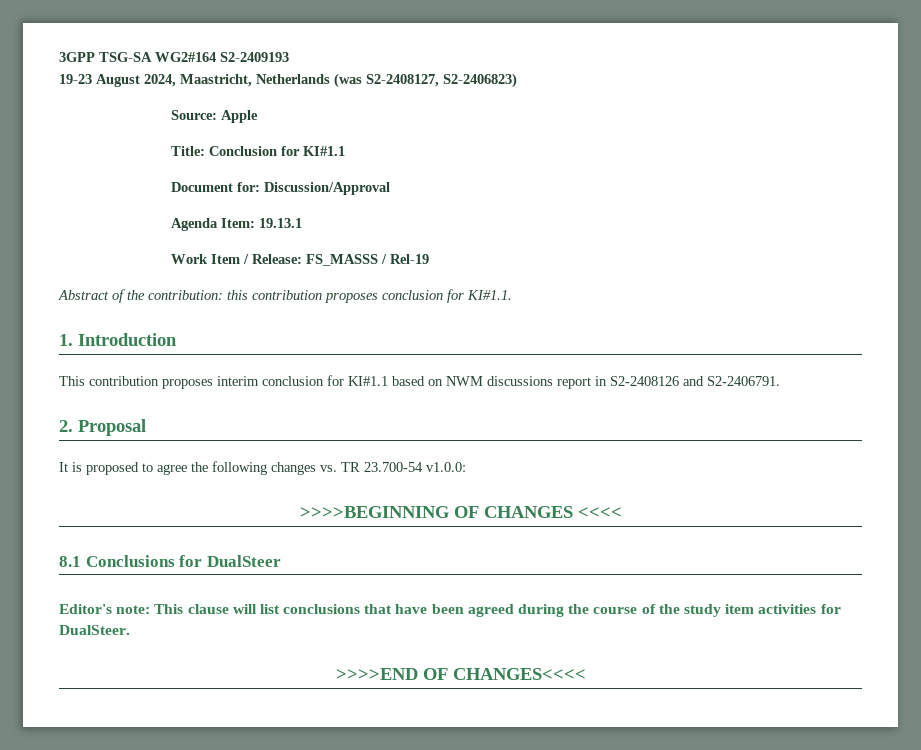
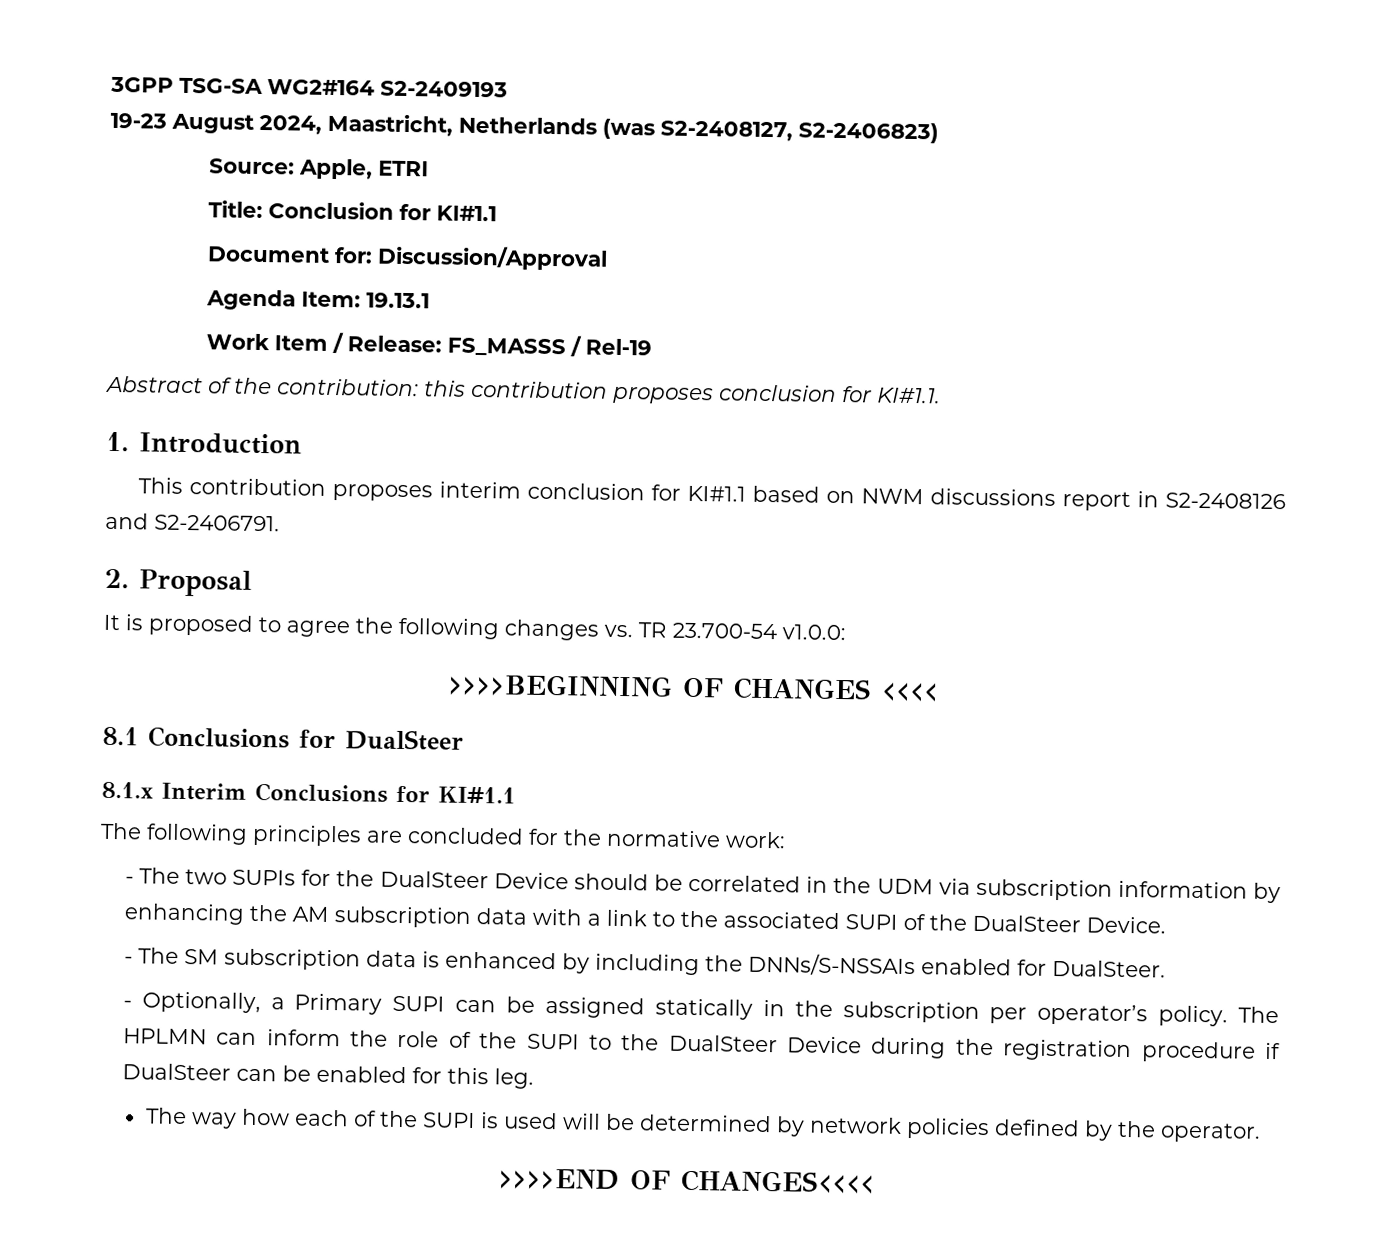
[220,110,258,123] Apple -> [299,158,430,180] Apple, ETRI
[59,604,841,617] [59,625,130,635] Editor's note: This clause will list conclusions that have been agreed during the course of the study item activities for DualSteer. -> [101,781,516,804] [100,822,786,849] [124,867,1282,904] [123,903,1166,934] [123,947,1166,978] [122,991,1280,1027] [122,1028,1282,1063] [121,1063,534,1089] [144,1107,1261,1143] 8.1.x Interim Conclusions for KI#1.1 // The following principles are concluded for the normative work: // - The two SUPIs for the DualSteer Device should be correlated in the UDM via subscription information by enhancing the AM subscription data with a link to the associated SUPI of the DualSteer Device. // - The SM subscription data is enhanced by including the DNNs/S-NSSAIs enabled for DualSteer. // - Optionally, a Primary SUPI can be assigned statically in the subscription per operator’s policy. The HPLMN can inform the role of the SUPI to the DualSteer Device during the registration procedure if DualSteer can be enabled for this leg. // The way how each of the SUPI is used will be determined by network policies defined by the operator.

